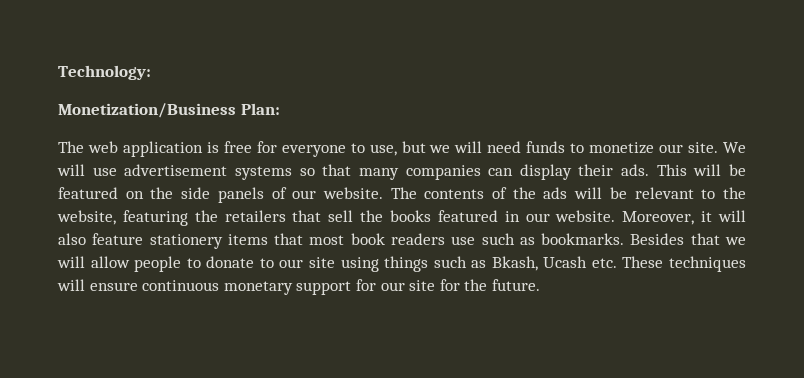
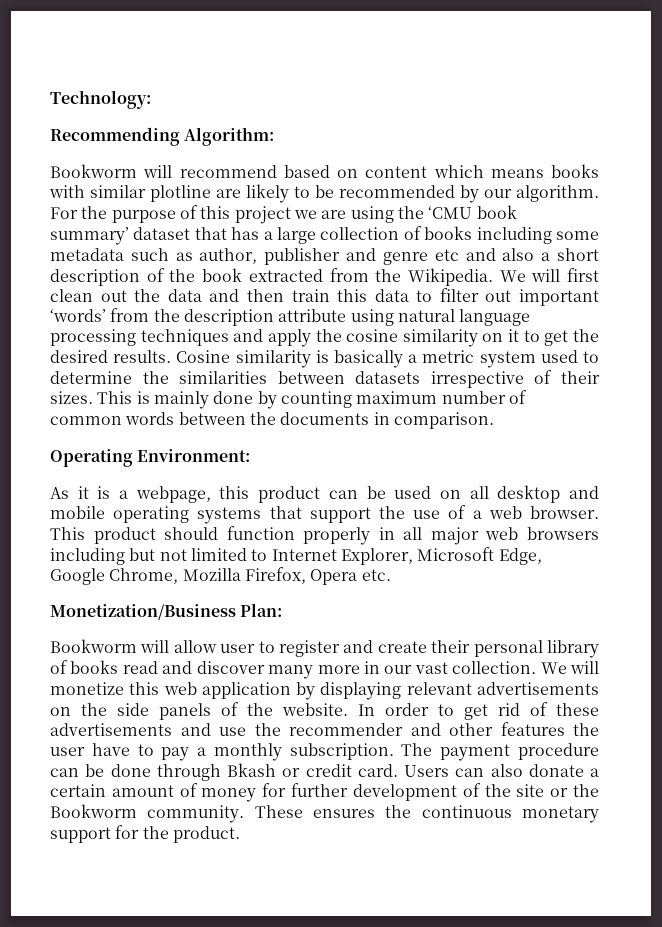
[58,103,280,118] [58,141,747,157] [57,164,746,180] [58,187,118,199] Monetization/Business Plan: // The web application is free for everyone to use, but we will need funds to monetize our site. We will use advertisement systems so that many companies can display their ads. This will be featured -> [50,127,275,146] [50,164,599,178] [49,184,599,203] [50,205,517,224] [50,226,599,245] [50,248,599,265] [50,268,599,286] [50,288,599,306] [50,308,531,326] [50,329,599,347] [50,350,599,368] [50,370,600,388] [50,390,527,409] [50,412,494,429] [50,449,251,467] [50,485,599,503] [50,505,599,524] [50,526,599,545] [50,547,542,565] [50,567,391,585] [50,603,283,620] [50,639,599,658] [50,660,599,679] [50,682,599,700] Recommending Algorithm: // Bookworm will recommend based on content which means books with similar plotline are likely to be recommended by our algorithm. For the purpose of this project we are using the ‘CMU book summary’ dataset that has a large collection of books including some metadata such as author, publisher and genre etc and also a short description of the book extracted from the Wikipedia. We will first clean out the data and then train this data to filter out important ‘words’ from the description attribute using natural language processing techniques and apply the cosine similarity on it to get the desired results. Cosine similarity is basically a metric system used to determine the similarities between datasets irrespective of their sizes. This is mainly done by counting maximum number of common words between the documents in comparison. // Operating Environment: // As it is a webpage, this product can be used on all desktop and mobile operating systems that support the use of a web browser. This product should function properly in all major web browsers including but not limited to Internet Explorer, Microsoft Edge, Google Chrome, Mozilla Firefox, Opera etc. // Monetization/Business Plan: // Bookworm will allow user to register and create their personal library of books read and discover many more in our vast collection. We will monetize this web application by displaying relevant advertisements
[292,187,747,199] [57,210,746,226] [58,233,747,249] [57,256,746,272] [57,279,540,295] our website. The contents of the ads will be relevant to the website, featuring the retailers that sell the books featured in our website. Moreover, it will also feature stationery items that most book readers use such as bookmarks. Besides that we will allow people to donate to our site using things such as Bkash, Ucash etc. These techniques will ensure continuous monetary support for our site for the future. -> [247,702,599,720] [50,722,599,736] [50,743,599,761] [50,763,599,781] [50,783,599,802] [50,804,599,823] [50,825,240,843] the website. In order to get rid of these advertisements and use the recommender and other features the user have to pay a monthly subscription. The payment procedure can be done through Bkash or credit card. Users can also donate a certain amount of money for further development of the site or the Bookworm community. These ensures the continuous monetary support for the product.

